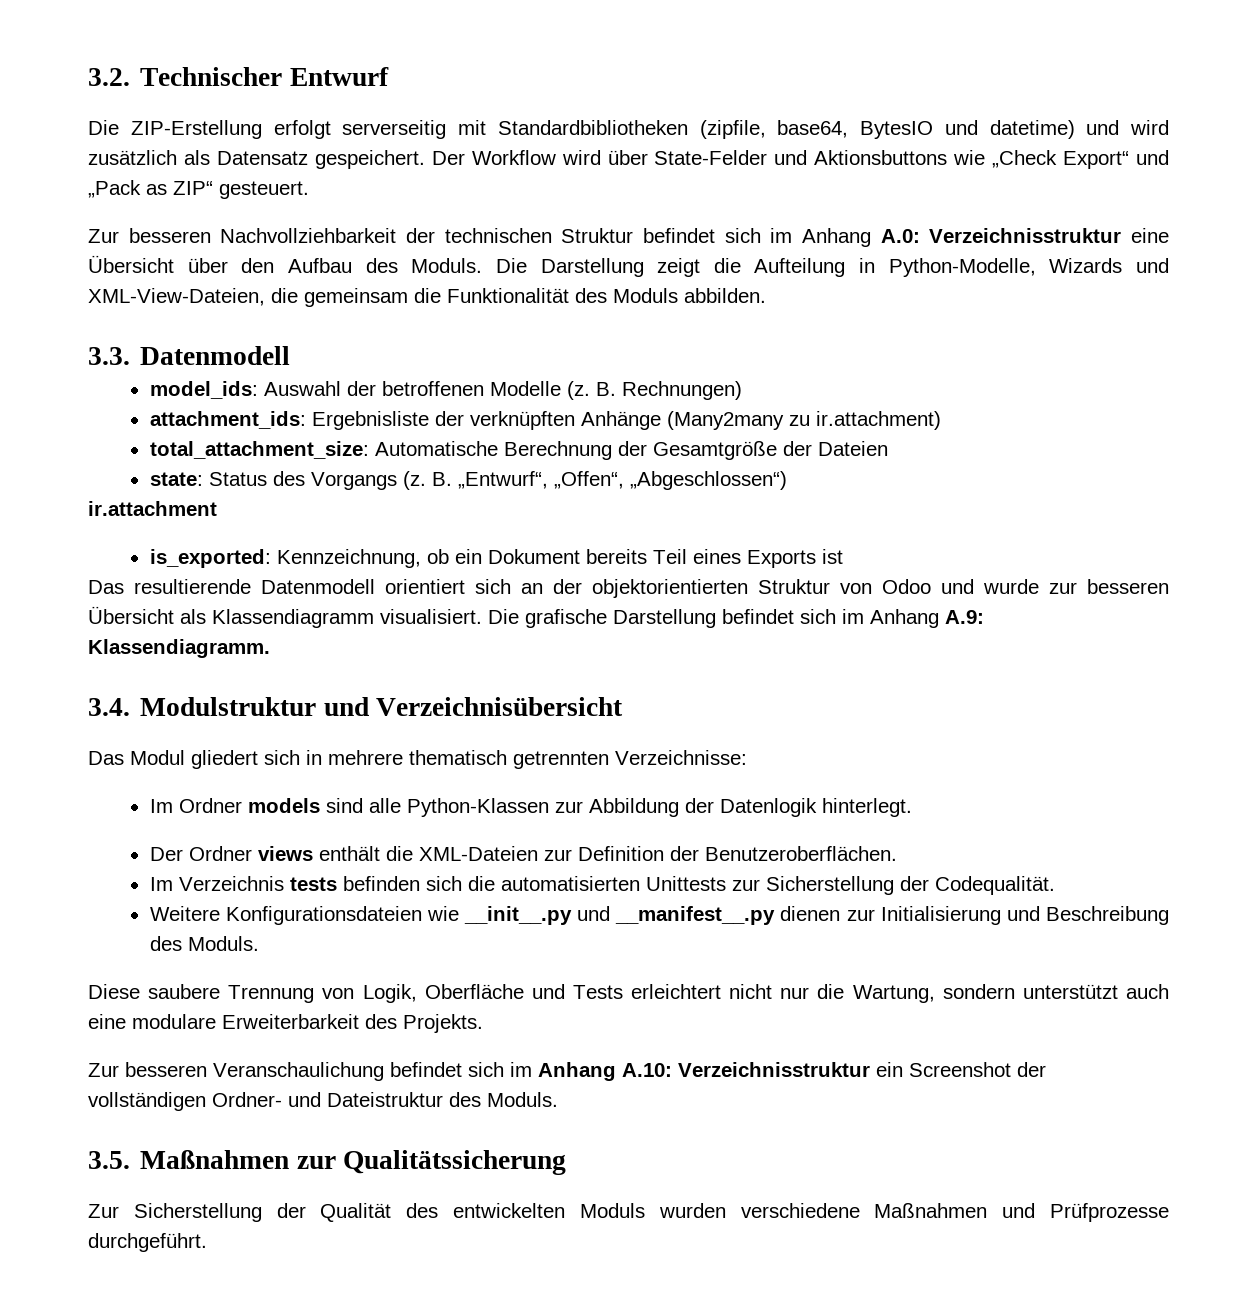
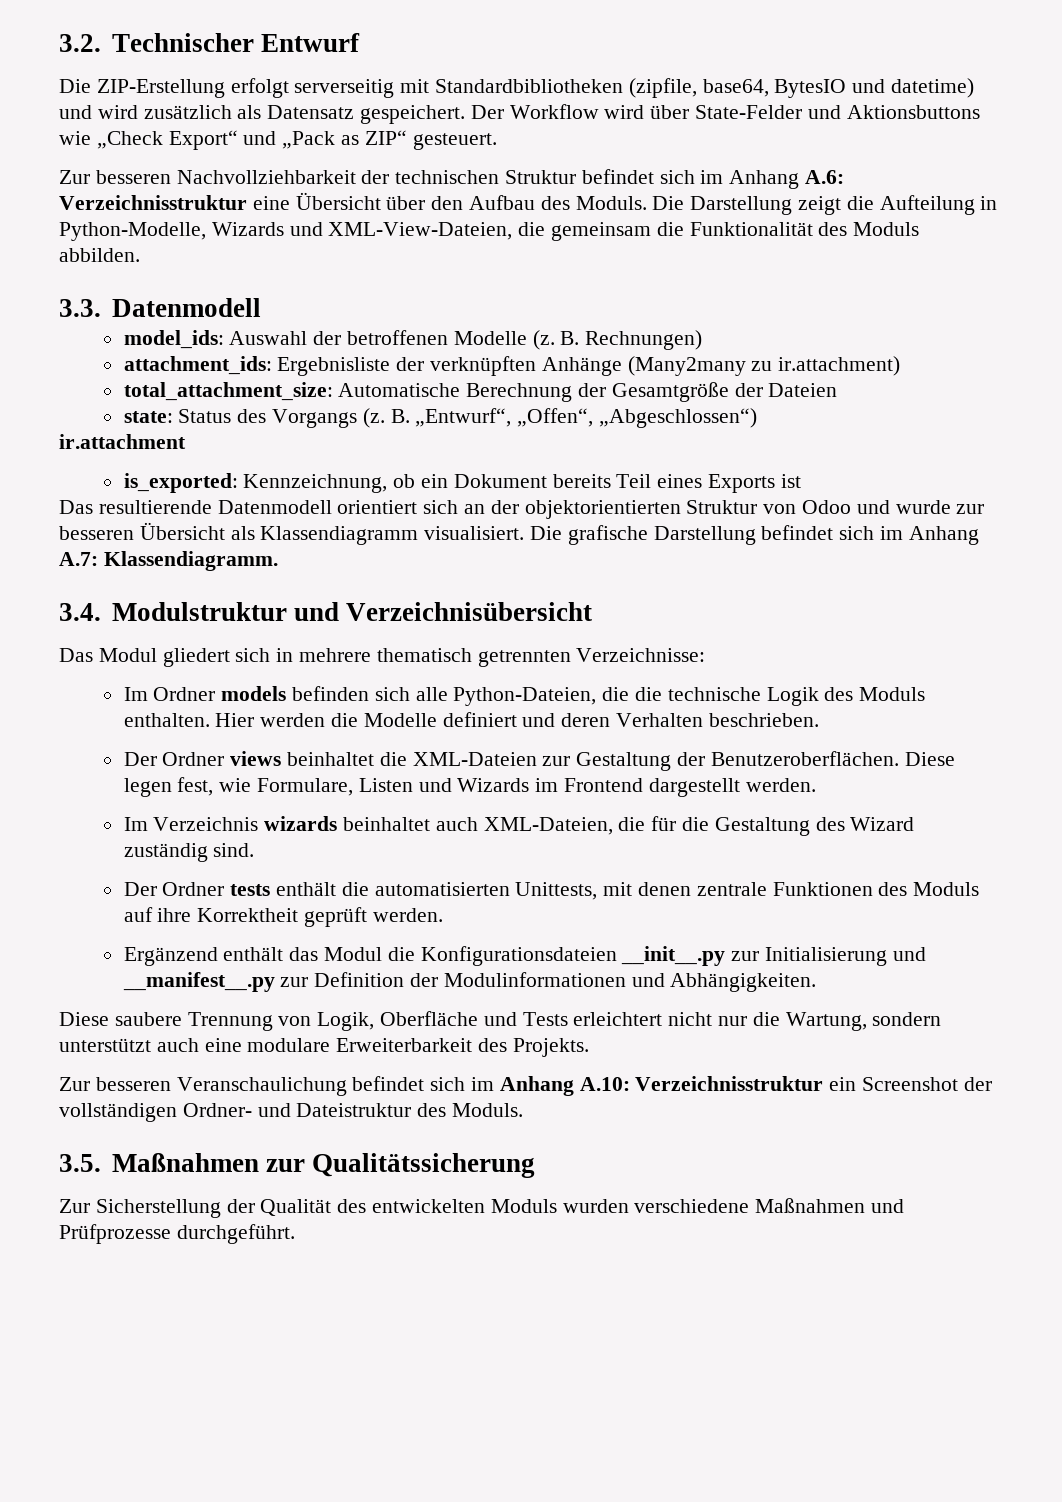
[880,229,920,243] A.0: -> [805,170,845,184] A.6:
[945,610,984,624] A.9: -> [59,552,98,566] A.7:
[325,798,912,817] sind alle Python-Klassen zur Abbildung der Datenlogik hinterlegt. -> [291,686,926,706] [123,712,819,727] befinden sich alle Python-Dateien, die die technische Logik des Moduls enthalten. Hier werden die Modelle definiert und deren Verhalten beschrieben.
[318,846,380,861] enthält -> [286,752,374,766] beinhaltet
[577,846,664,861] Definition -> [576,752,672,771] Gestaltung
[149,876,1055,895] [149,906,1170,925] [149,936,259,951] // Im Verzeichnis tests befinden sich die automatisierten Unittests zur Sicherstellung der Codequalität. // Weitere Konfigurationsdateien wie __init__.py und __manifest__.py dienen zur Initialisierung und Beschreibung des Moduls. -> [904,752,955,766] [123,777,816,797] [123,816,915,836] [123,843,255,862] [123,882,980,900] [123,907,443,927] [123,946,926,966] [122,972,817,992] Diese legen fest, wie Formulare, Listen und Wizards im Frontend dargestellt werden. // Im Verzeichnis wizards beinhaltet auch XML-Dateien, die für die Gestaltung des Wizard zuständig sind. // Der Ordner tests enthält die automatisierten Unittests, mit denen zentrale Funktionen des Moduls auf ihre Korrektheit geprüft werden. // Ergänzend enthält das Modul die Konfigurationsdateien __init__.py zur Initialisierung und __manifest__.py zur Definition der Modulinformationen und Abhängigkeiten.

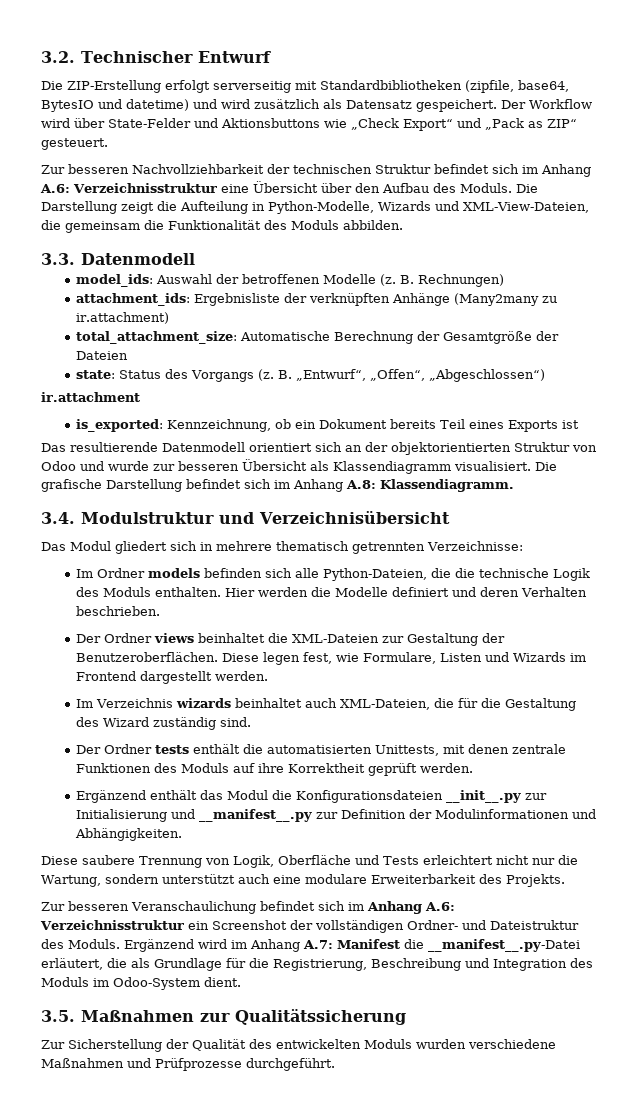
[59,552,98,566] A.7: -> [346,480,376,489] A.8:
[579,1077,630,1091] A.10: -> [424,902,455,911] A.6:
(524, 1110) none -> [124,939,580,952] [41,958,593,971] [41,977,241,990] Ergänzend wird im Anhang A.7: Manifest die __manifest__.py-Datei erläutert, die als Grundlage für die Registrierung, Beschreibung und Integration des Moduls im Odoo-System dient.

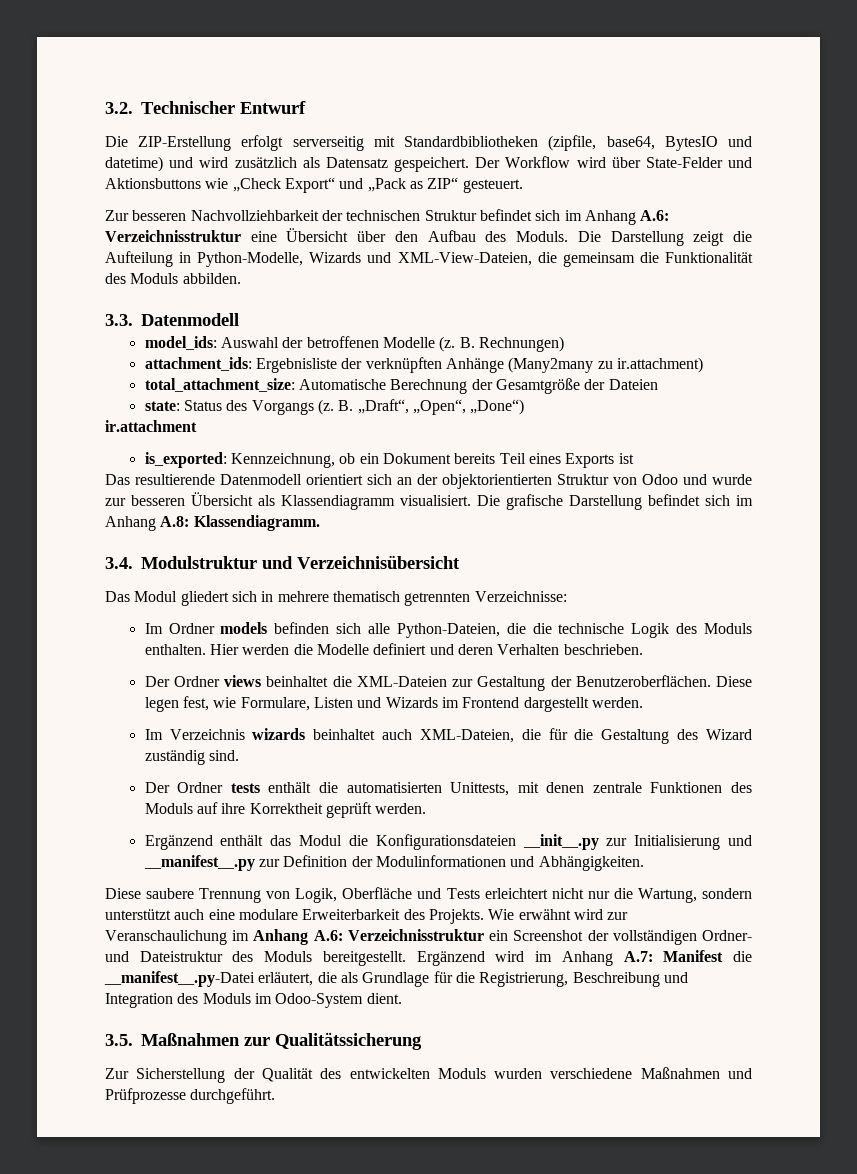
[296,369,546,382] „Entwurf“, „Offen“, „Abgeschlossen“) -> [357,399,525,415] „Draft“, „Open“, „Done“)
[41,901,345,914] // Zur besseren Veranschaulichung befindet sich -> [488,909,629,920] [105,930,227,945] Wie erwähnt wird zur Veranschaulichung
[68,939,120,949] Moduls. -> [264,951,406,966] Moduls bereitgestellt.

